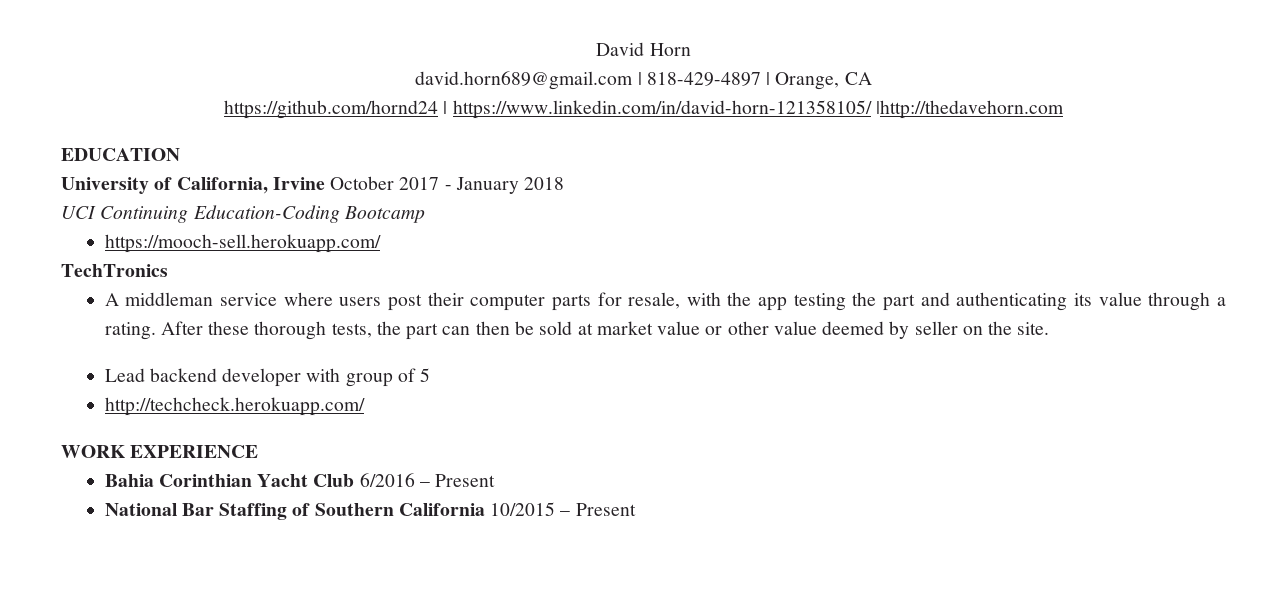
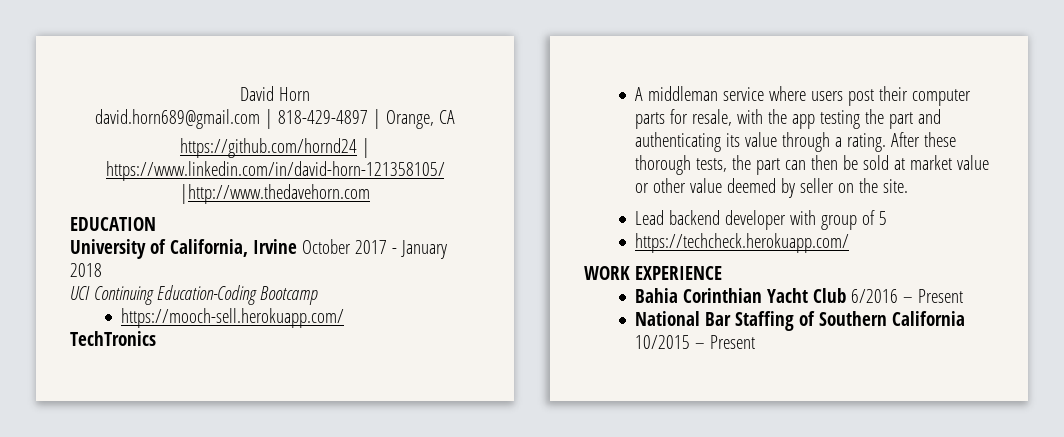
[875,100,1064,119] |http://thedavehorn.com -> [180,184,371,204] |http://www.thedavehorn.com
[104,397,365,416] http://techcheck.herokuapp.com/ -> [635,233,850,253] https://techcheck.herokuapp.com/

